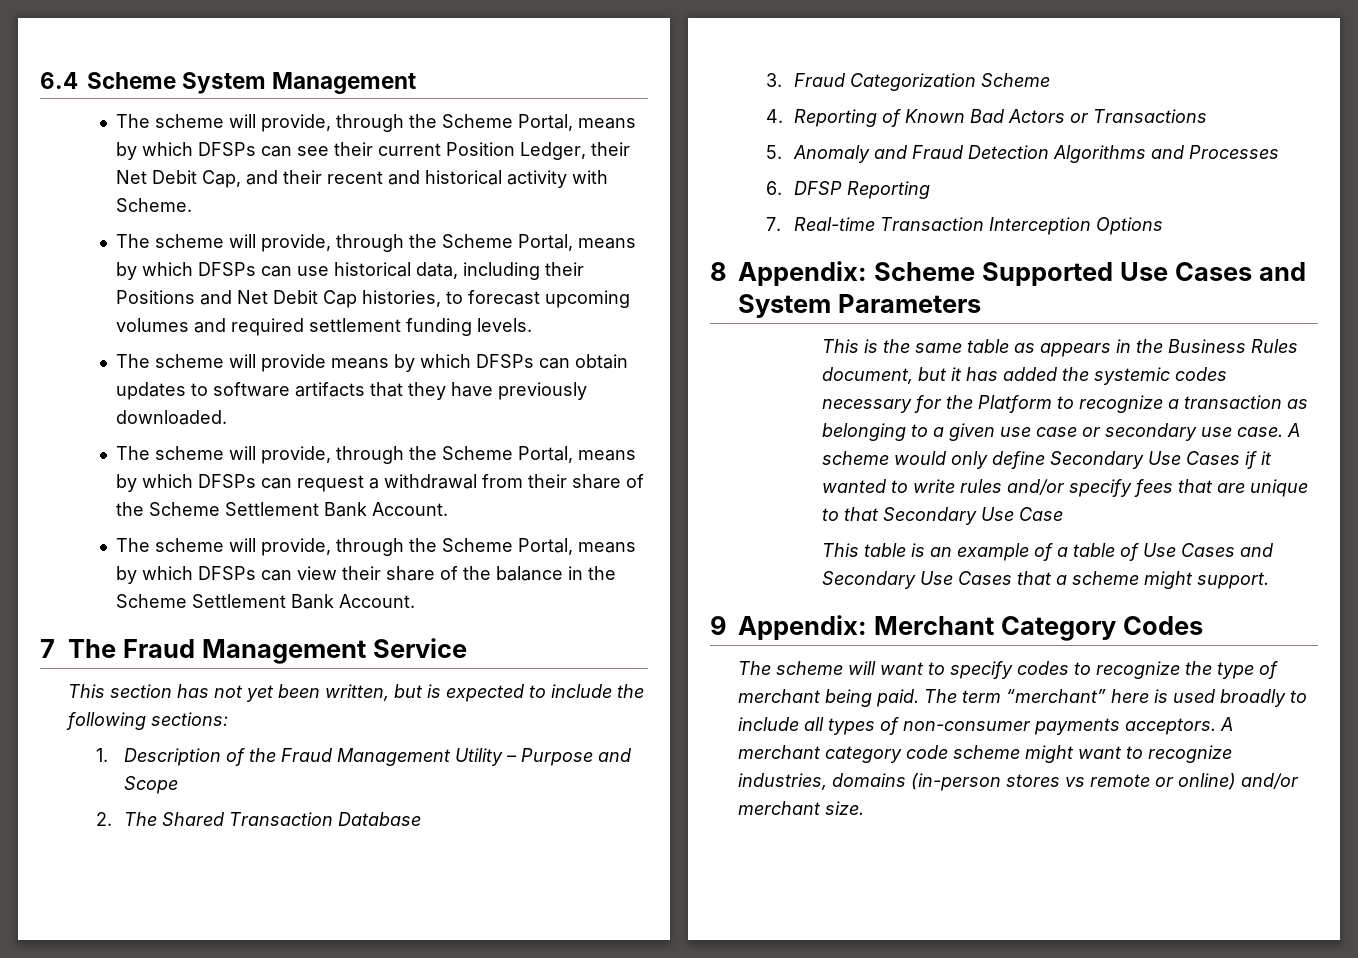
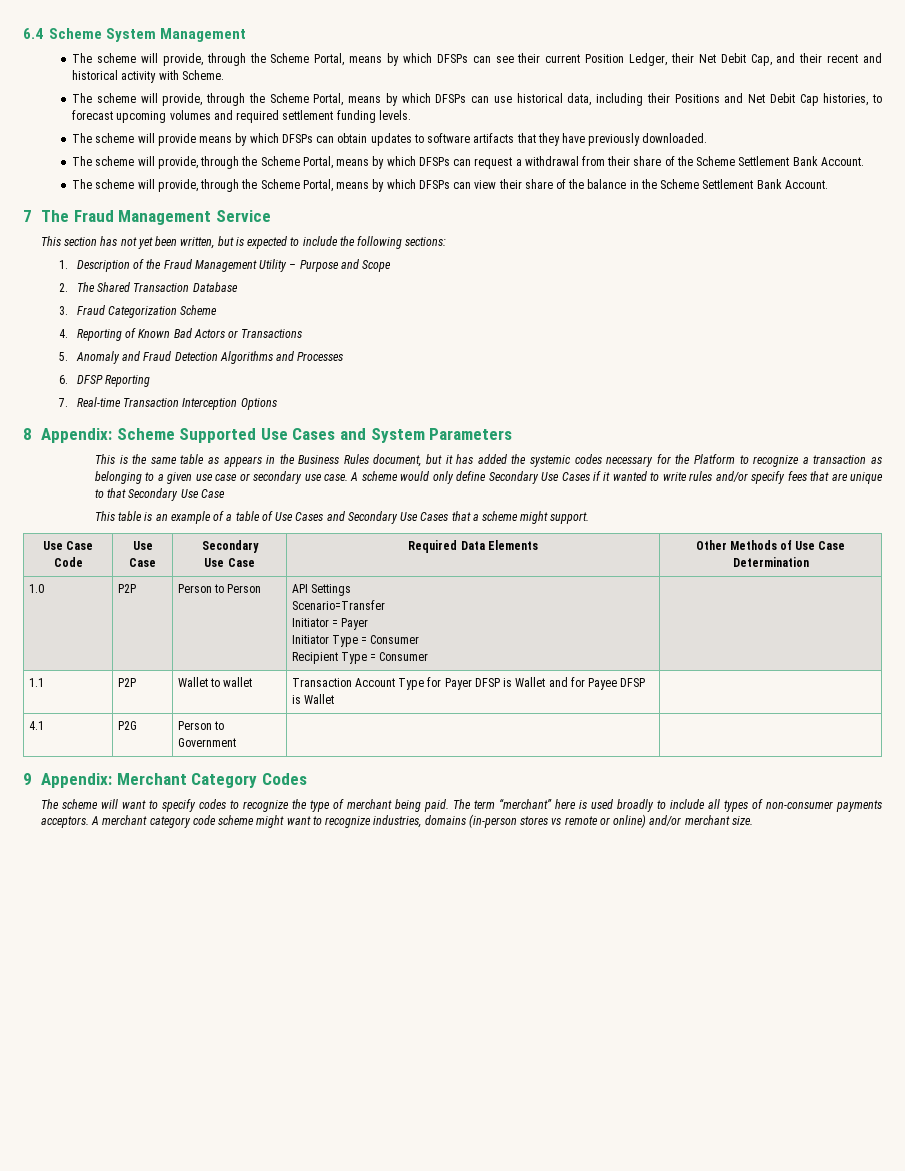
(1270, 580) none -> [42,541,94,550] [53,557,83,567] [132,541,153,550] [129,558,156,567] [201,540,259,553] [204,558,255,567] [408,540,538,553] [695,540,846,550] [732,557,809,567] [28,584,44,593] [117,584,136,593] [177,584,262,593] [291,584,351,596] [291,600,385,610] [291,618,369,630] [291,635,420,647] [291,652,429,664] [28,678,44,687] [117,678,136,687] [177,677,253,687] [291,677,646,690] [291,694,334,704] [28,721,44,730] [117,721,137,730] [177,721,224,730] [177,738,236,747] // Use Case Code | Use Case | Secondary // Use Case | Required Data Elements | Other Methods of Use Case Determination // 1.0 | P2P | Person to Person | API Settings // Scenario=Transfer // Initiator = Payer // Initiator Type = Consumer // Recipient Type = Consumer | // 1.1 | P2P | Wallet to wallet | Transaction Account Type for Payer DFSP is Wallet and for Payee DFSP is Wallet | // 4.1 | P2G | Person to Government | |

